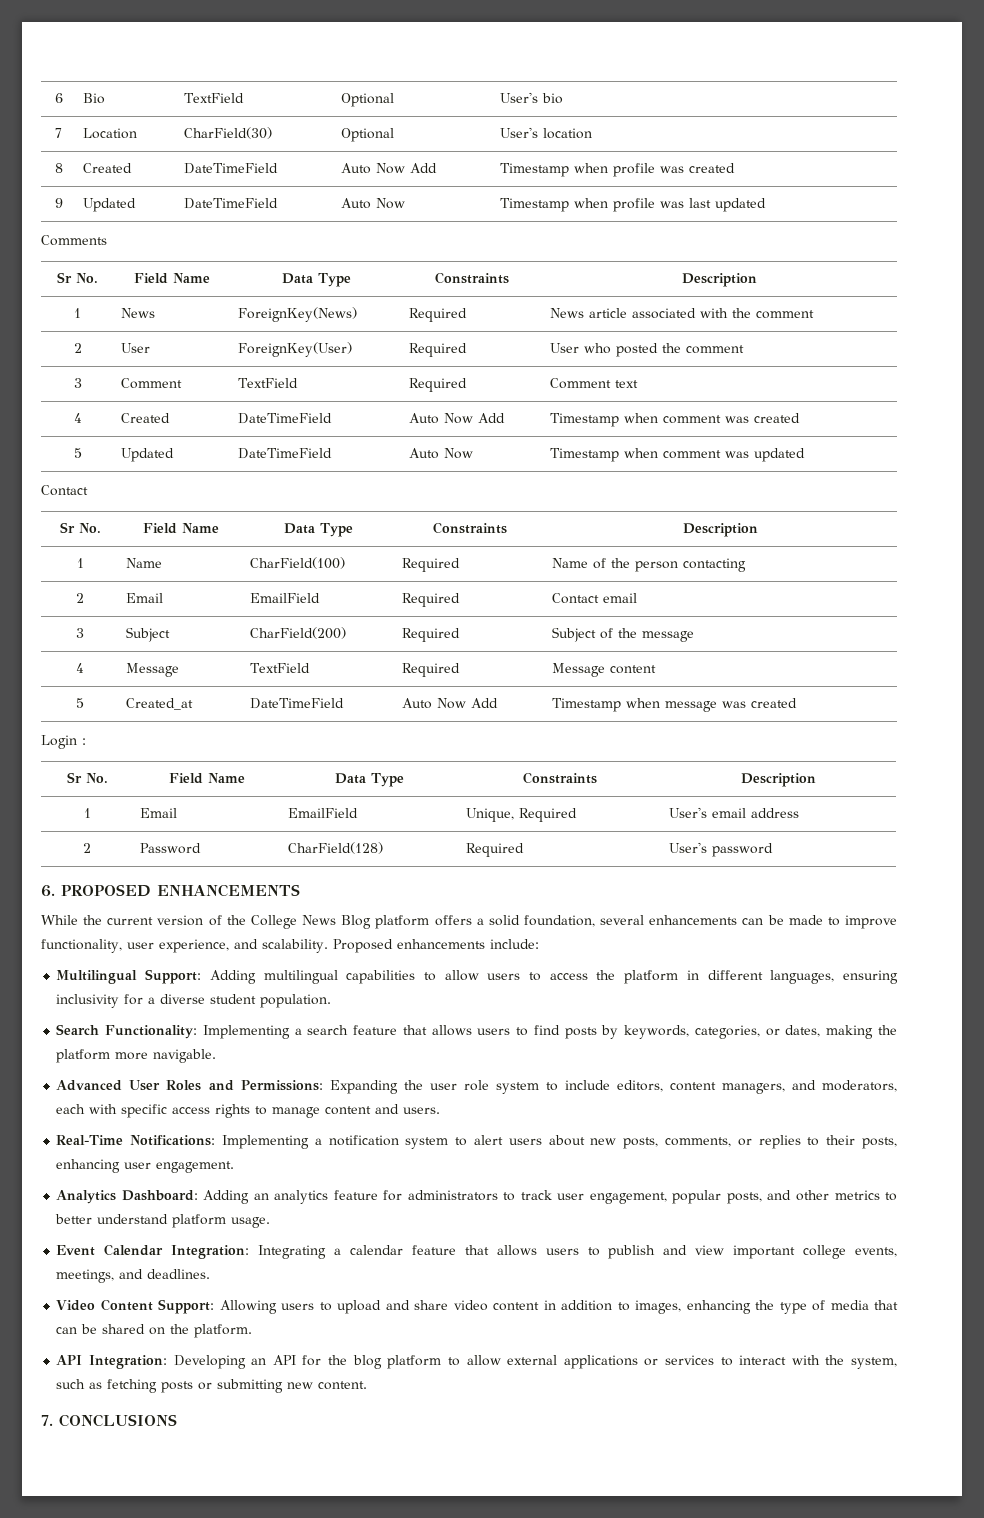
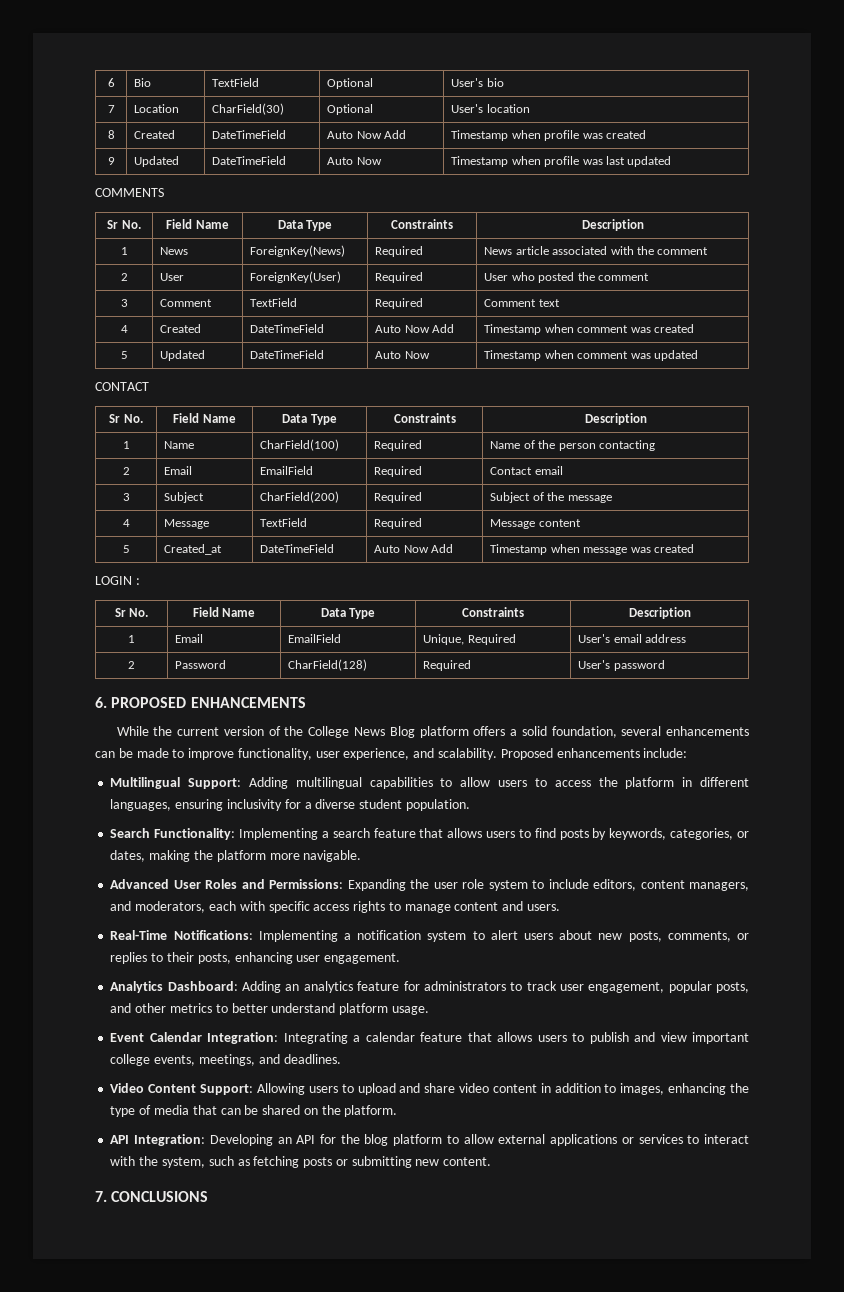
[41,235,107,246] Comments -> [95,188,164,197] COMMENTS
[41,485,88,496] Contact -> [95,382,149,391] CONTACT
[41,735,77,749] Login -> [95,576,132,585] LOGIN

